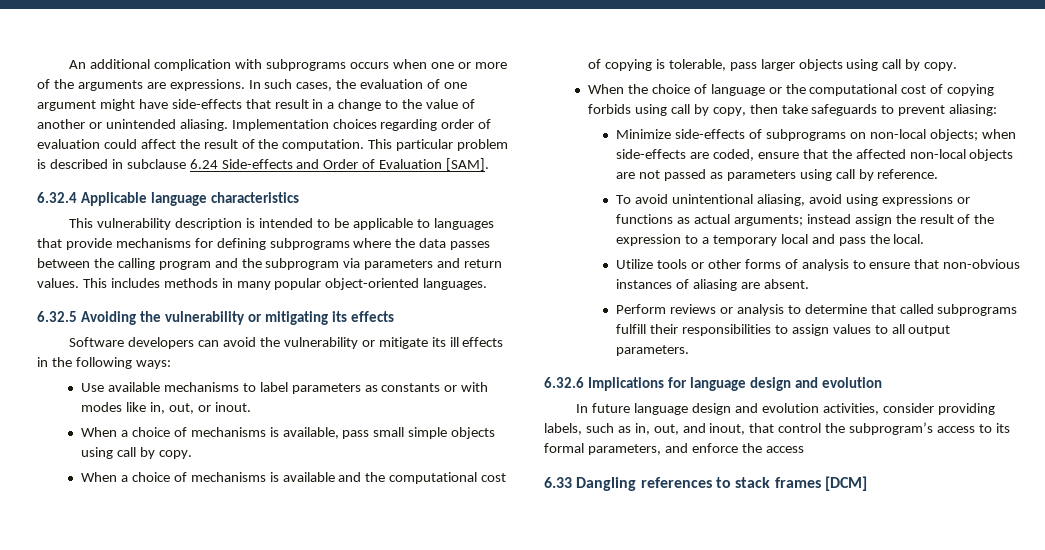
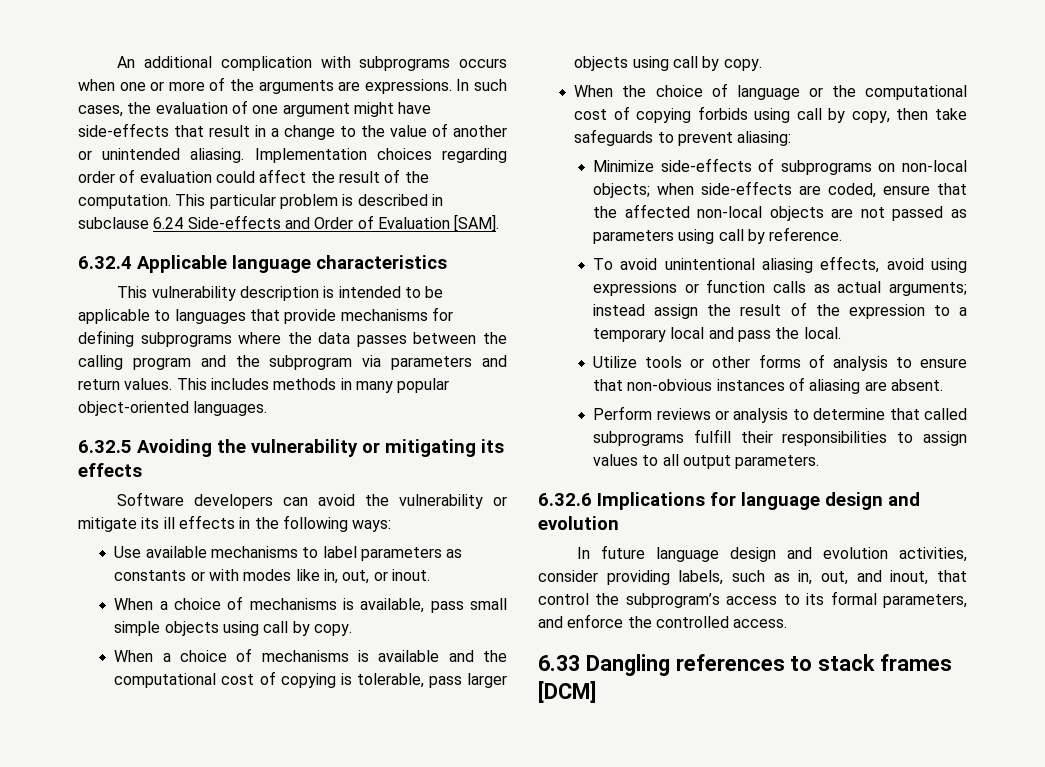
[756,194,805,206] aliasing, -> [762,256,880,273] aliasing effects,
[616,214,674,224] functions -> [706,279,807,293] function calls
[765,446,804,453] access -> [655,616,788,628] controlled access.

